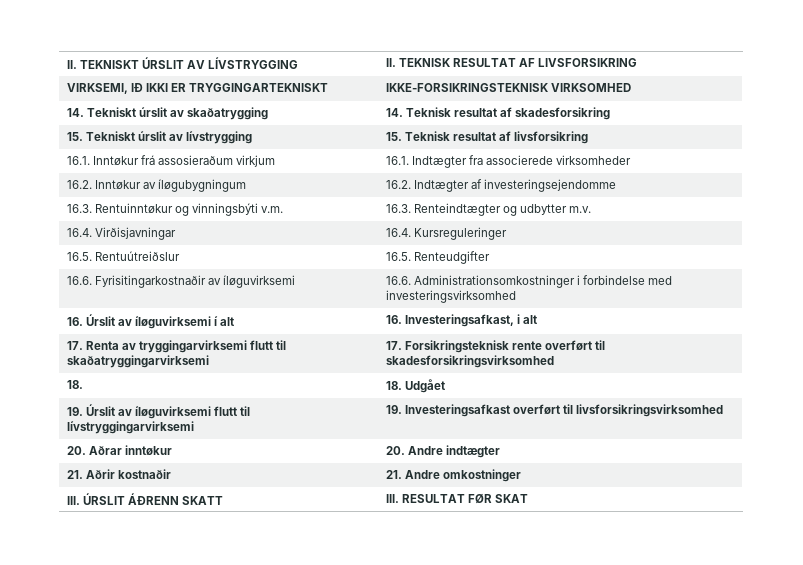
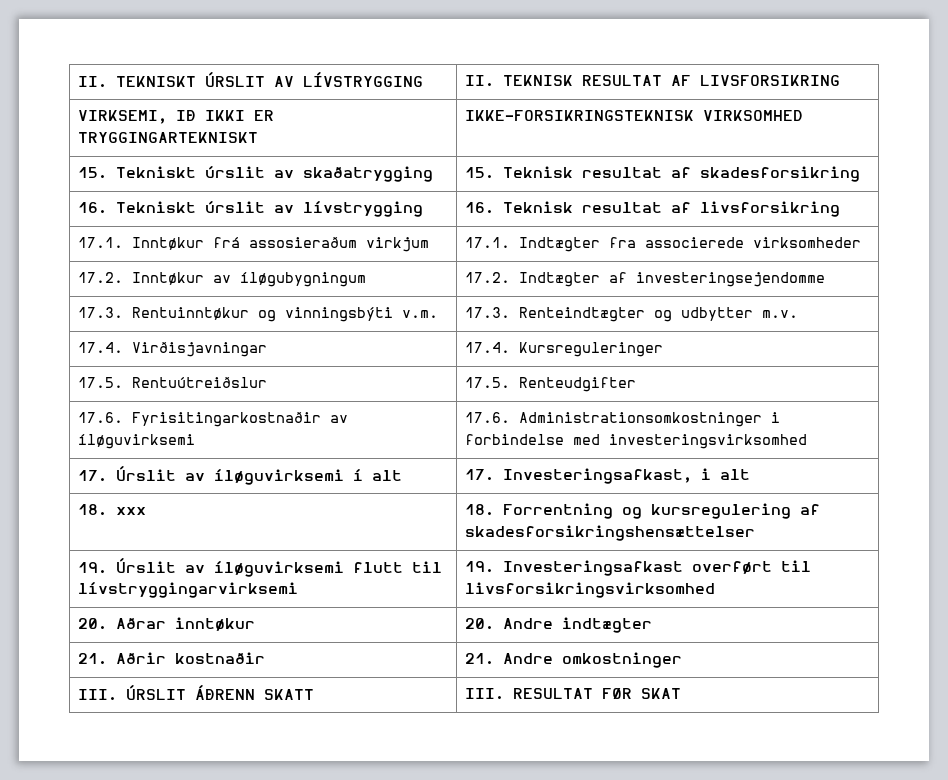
[66,108,84,117] 14. -> [78,167,108,179] 15.
[385,108,403,117] 14. -> [465,167,495,179] 15.
[66,132,83,141] 15. -> [78,202,108,214] 16.
[385,132,402,141] 15. -> [465,202,495,214] 16.
[66,156,90,165] 16.1. -> [78,237,124,248] 17.1.
[385,156,409,165] 16.1. -> [465,237,511,248] 17.1.
[66,180,92,189] 16.2. -> [78,272,124,283] 17.2.
[385,180,411,189] 16.2. -> [465,272,511,283] 17.2.
[66,204,92,213] 16.3. -> [78,307,124,318] 17.3.
[385,204,411,213] 16.3. -> [465,307,511,318] 17.3.
[66,228,92,237] 16.4. -> [78,342,124,353] 17.4.
[385,228,411,237] 16.4. -> [465,342,511,353] 17.4.
[66,252,92,261] 16.5. -> [78,377,124,388] 17.5.
[385,252,411,261] 16.5. -> [465,377,511,388] 17.5.
[66,276,92,285] 16.6. -> [78,412,124,423] 17.6.
[385,276,411,285] 16.6. -> [465,412,511,423] 17.6.
[66,317,83,326] 16. -> [78,470,108,482] 17.
[385,315,402,324] 16. -> [465,469,495,481] 17.
[66,340,287,353] [66,355,209,368] [385,340,606,353] [385,355,554,368] [66,380,83,389] [385,379,445,393] // 17. Renta av tryggingarvirksemi flutt til skaðatryggingarvirksemi | 17. Forsikringsteknisk rente overført til skadesforsikringsvirksomhed // 18. | 18. Udgået -> [78,504,147,516] [465,503,821,519] [465,525,756,541] // 18. xxx | 18. Forrentning og kursregulering af skadesforsikringshensættelser

